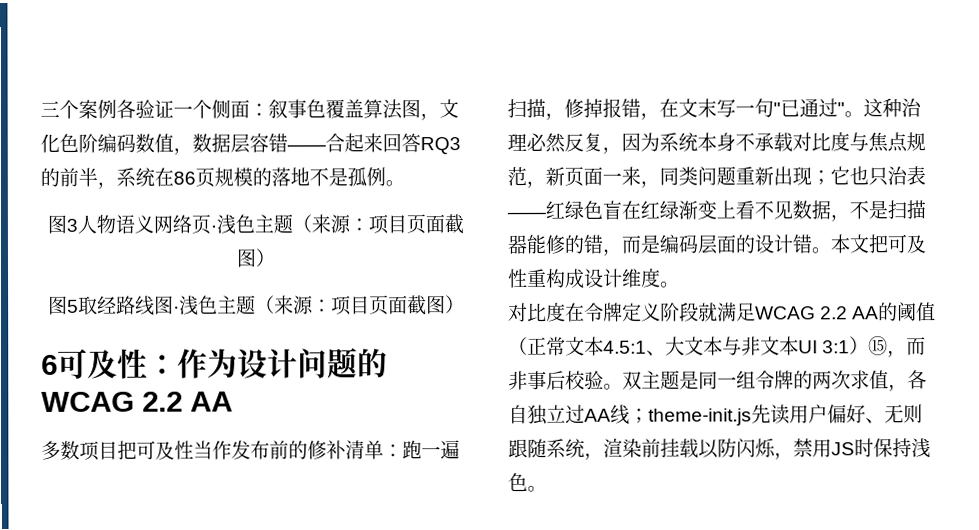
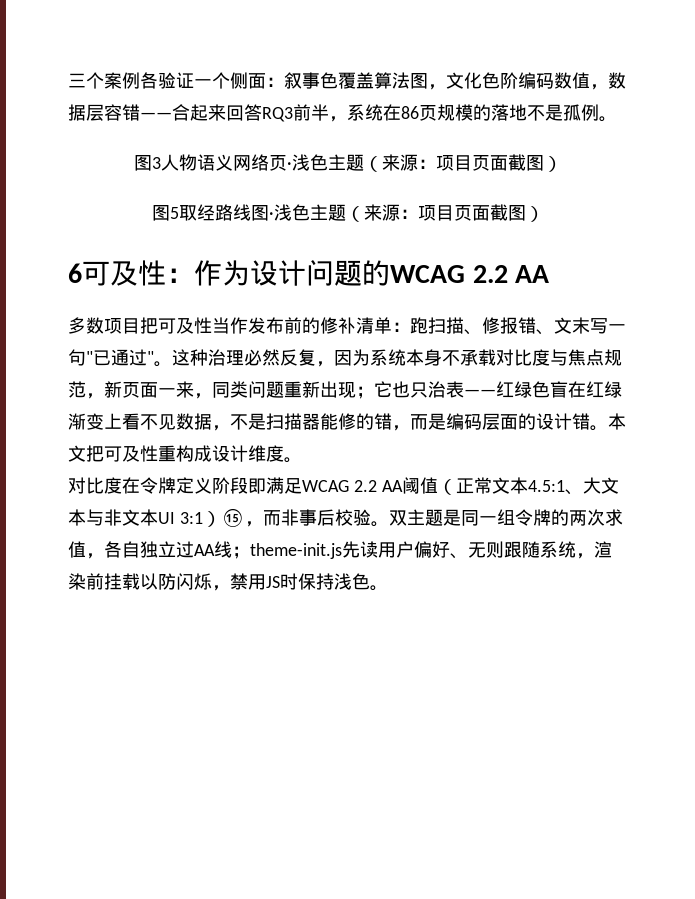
[40,167,60,187] 的 -> (293, 114) none
[421,440,460,460] [507,98,679,120] 一遍扫描，修掉报错，在 -> [428,317,554,335] 扫描、修报错、
[698,302,718,322] 就 -> [248,478,266,494] 即
[878,302,899,322] 的 -> (403, 486) none

